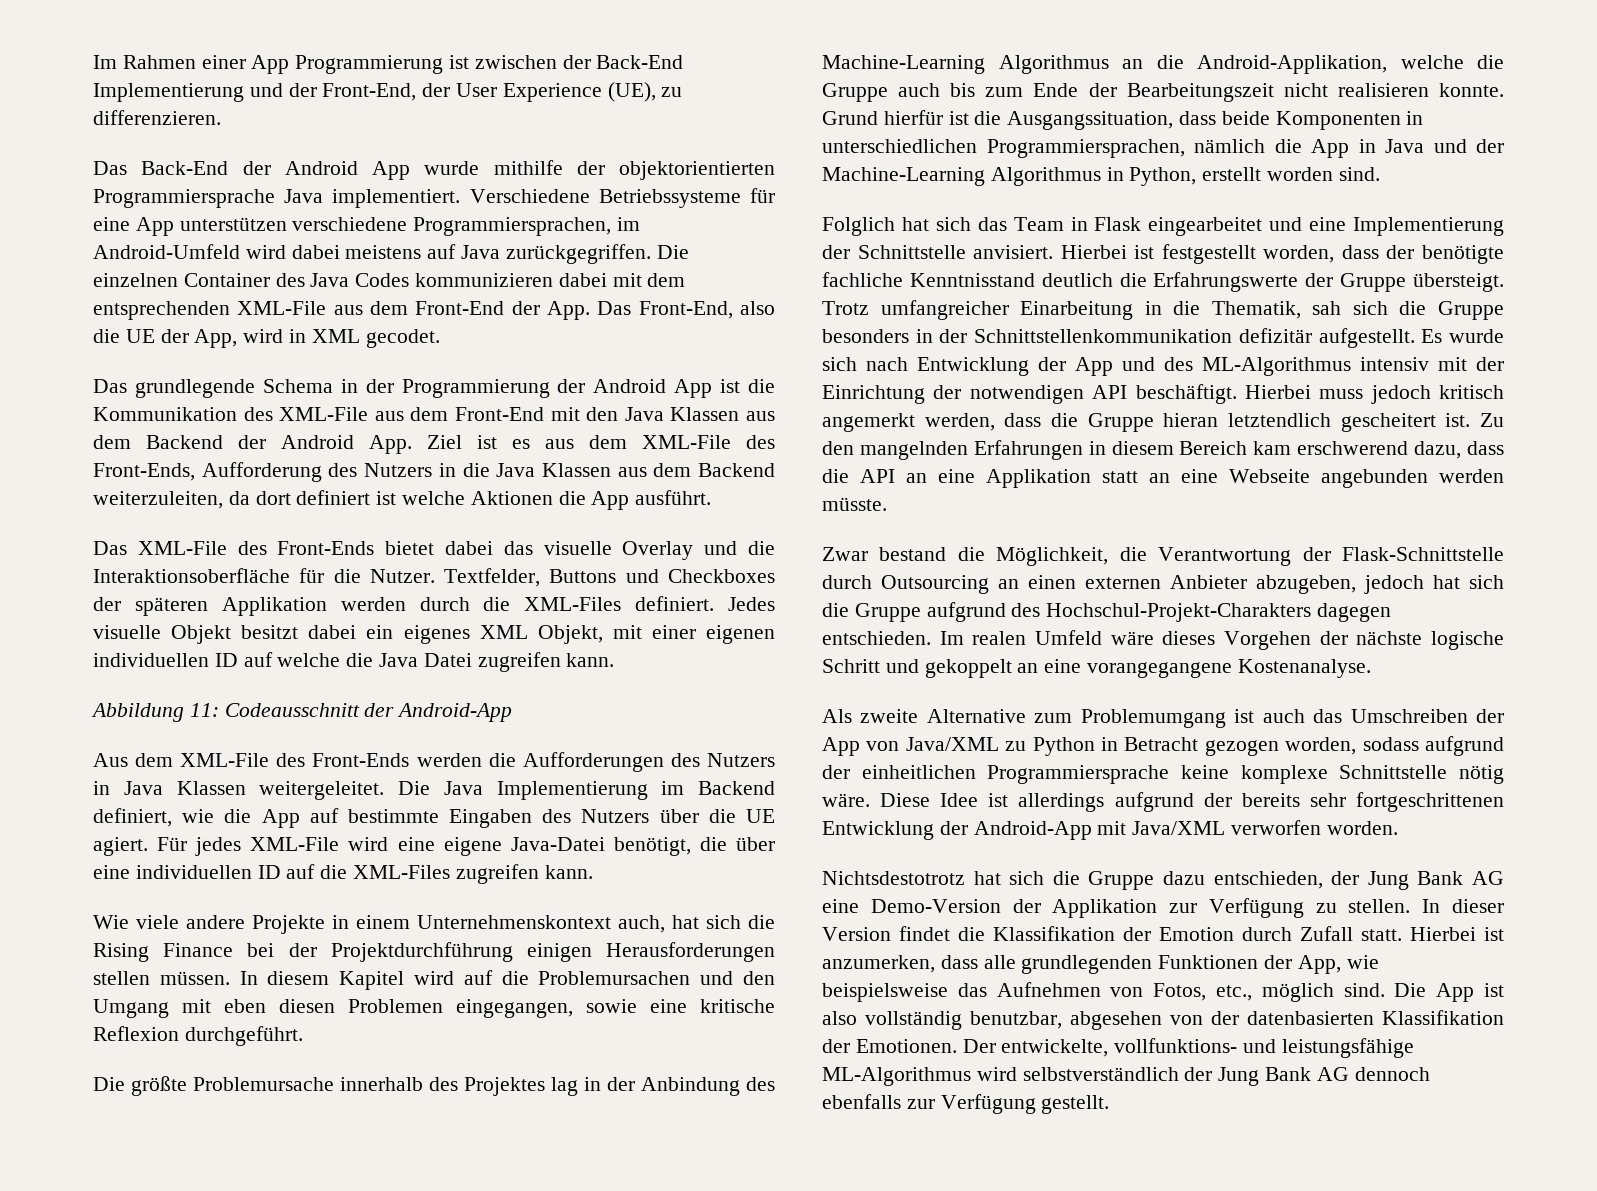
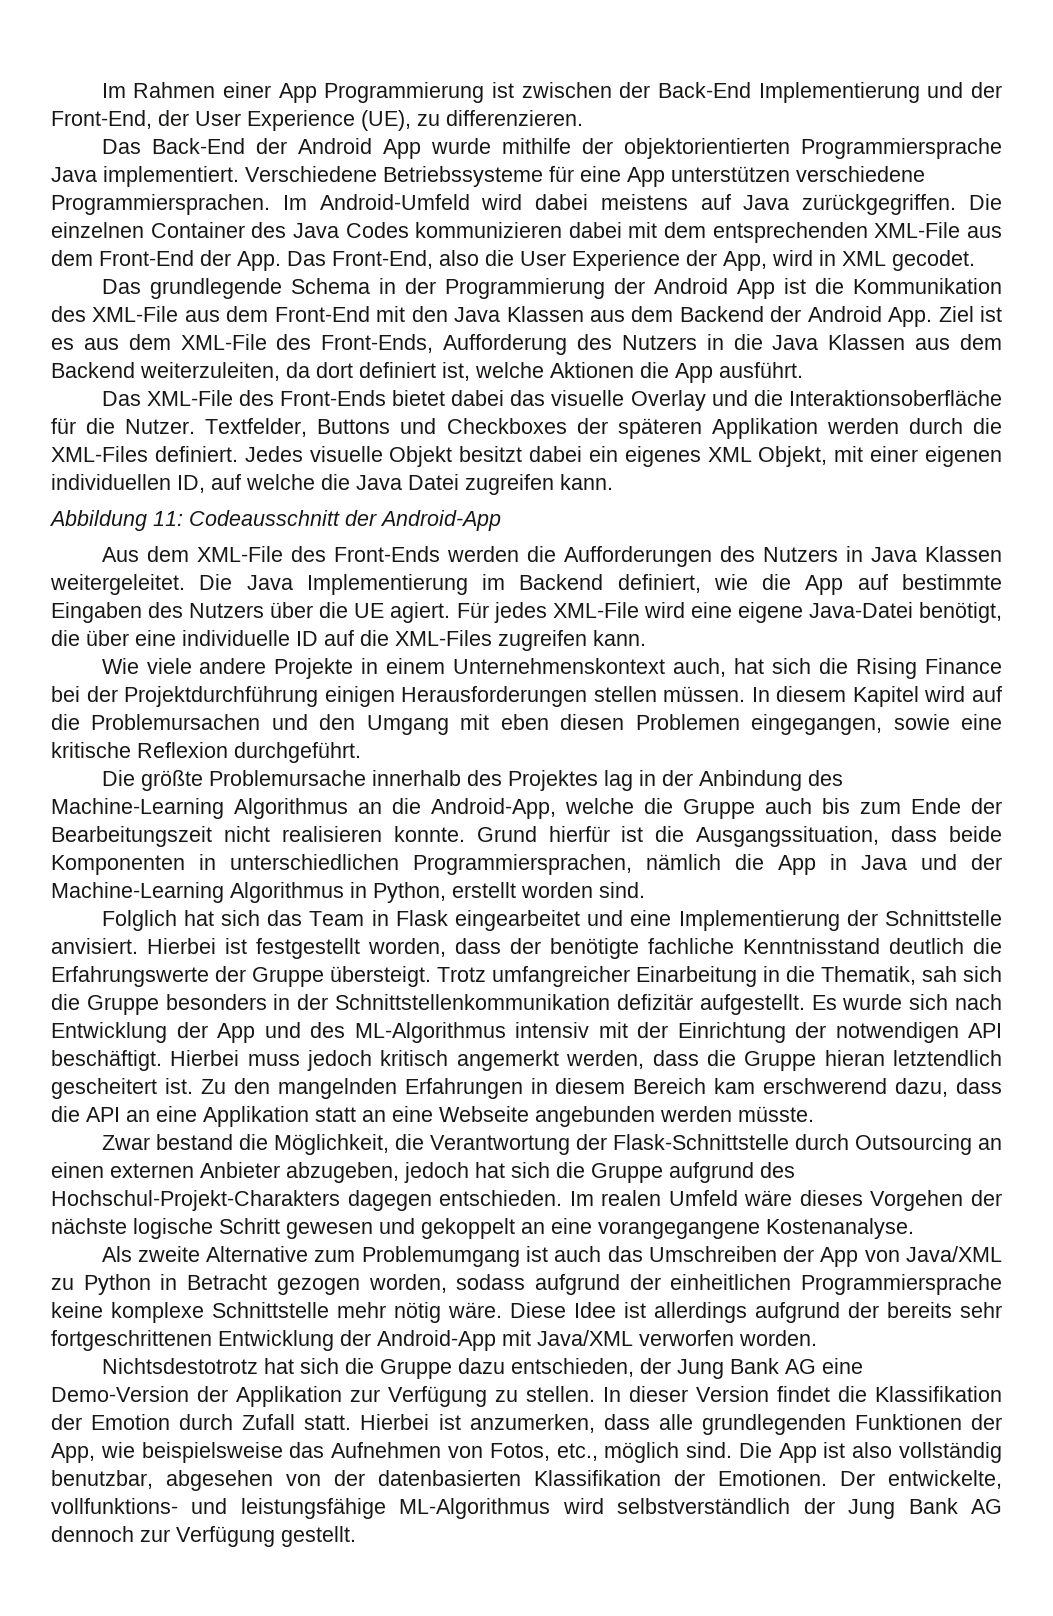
[413,217,641,236] Programmiersprachen, im -> [51,194,307,215] Programmiersprachen. Im
[125,329,155,343] UE -> [520,250,680,271] User Experience
[376,491,397,505] ist -> [442,362,470,381] ist,
[214,653,238,667] ID -> [177,475,205,493] ID,
[135,865,252,879] individuellen -> [182,630,290,646] individuelle
[1197,55,1387,74] Android-Applikation, -> [431,798,556,819] Android-App,
(880, 666) none -> [286,1222,373,1239] gewesen
(1448, 772) none -> [337,1302,386,1318] mehr
[822,1094,901,1109] ebenfalls -> (134, 1534) none

